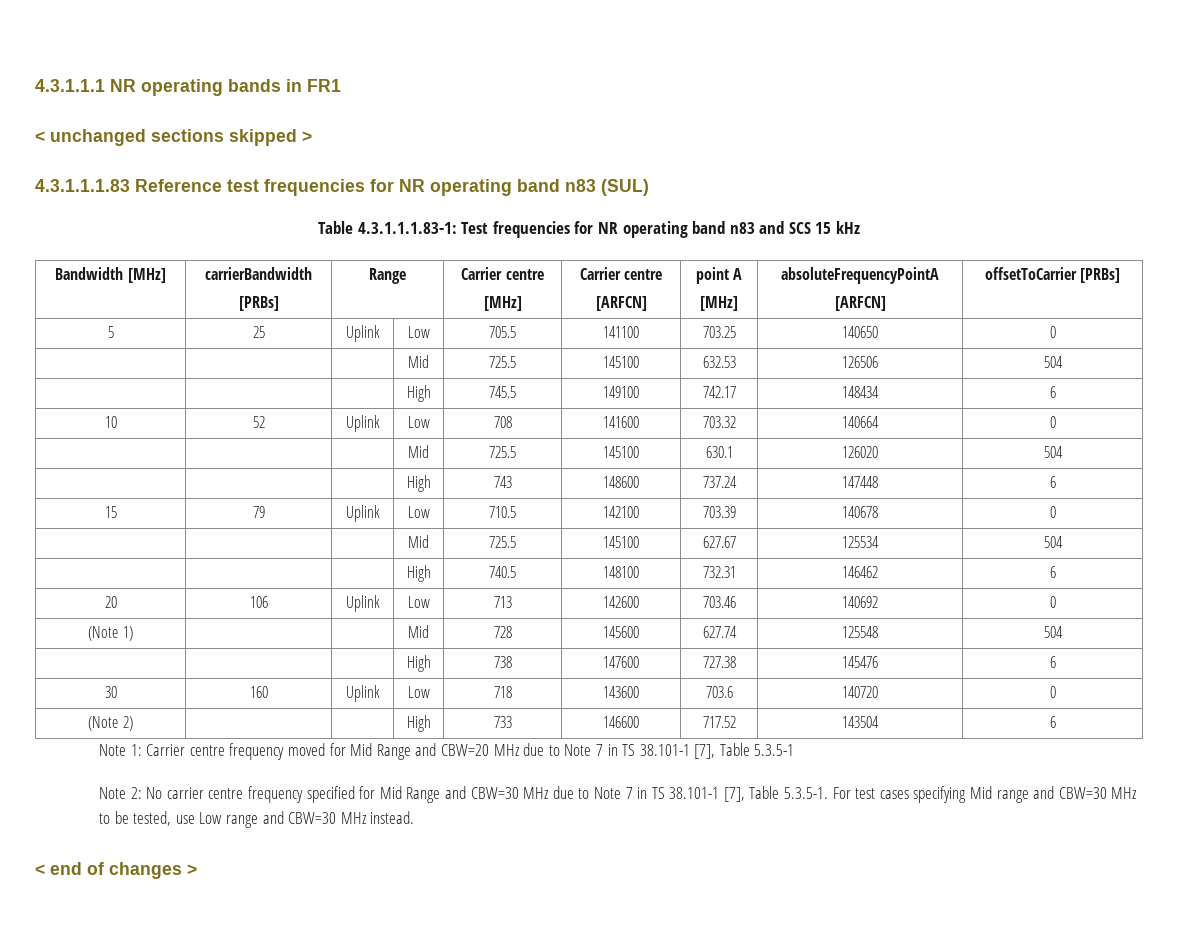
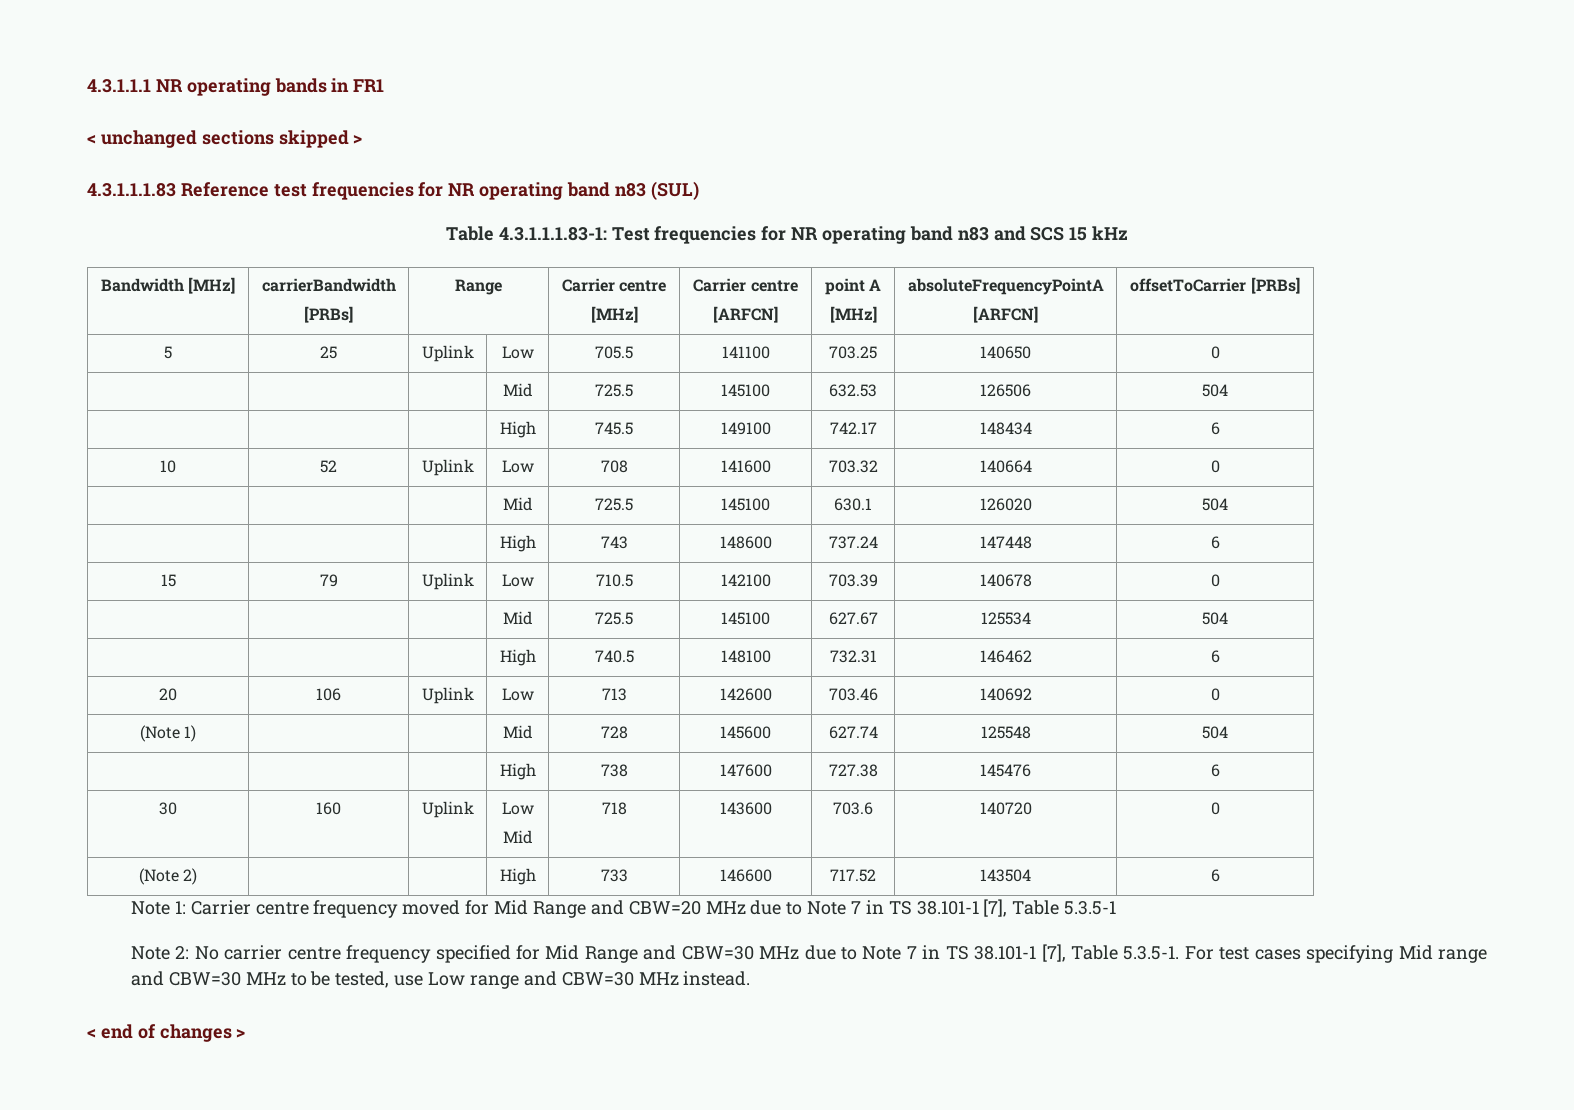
(430, 692) none -> [503,830,532,844] // Mid

